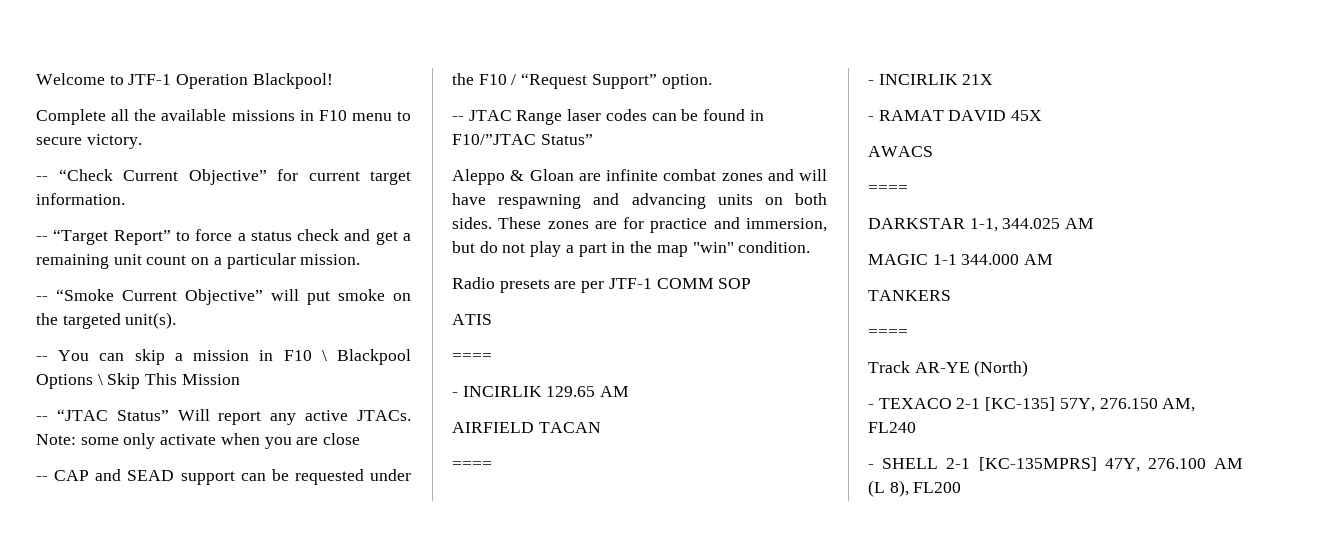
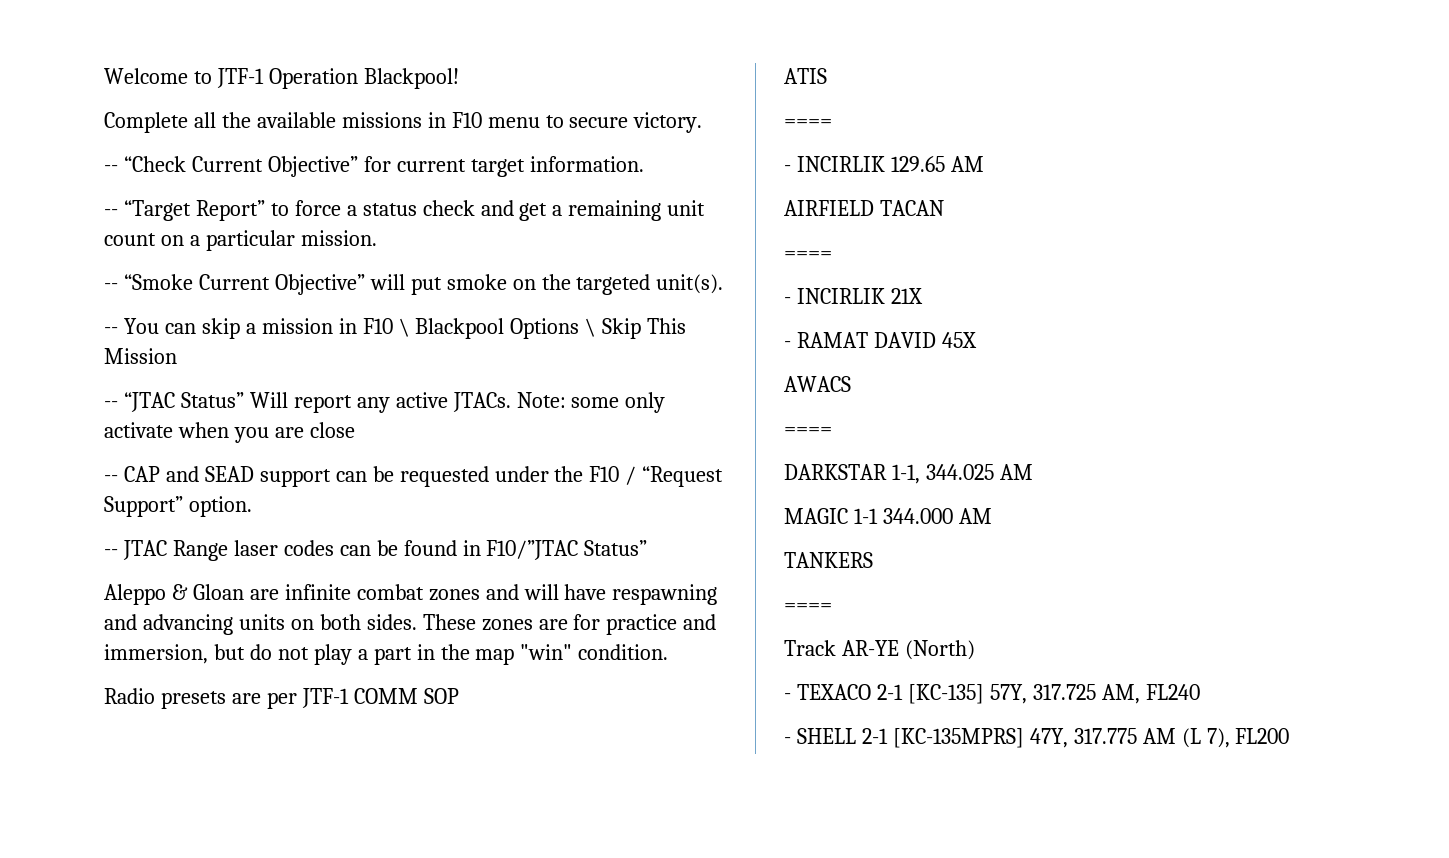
[1099,398,1158,409] 276.150 -> [1032,684,1096,700] 317.725
[1147,458,1206,469] 276.100 -> [1073,728,1137,744] 317.775
[889,480,909,497] 8), -> [1206,728,1230,748] 7),

